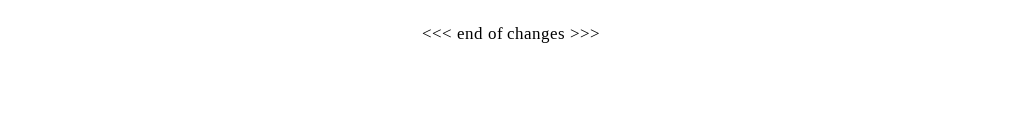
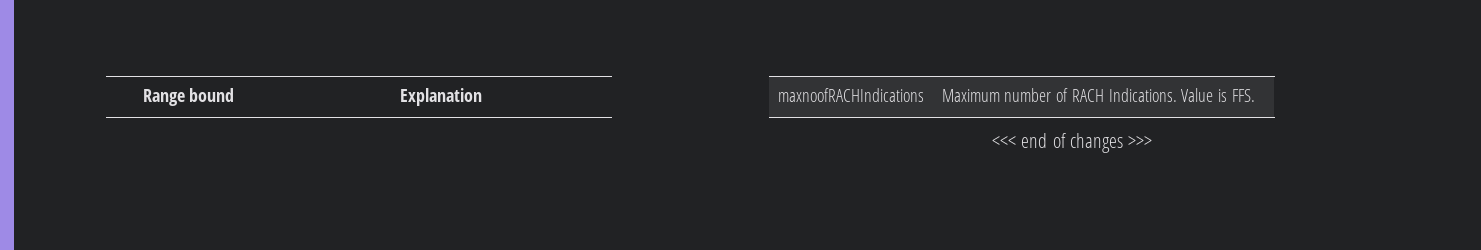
(422, 34) none -> [142,88,235,106] [400,88,482,106] [777,88,924,102] [941,88,1255,102] Range bound | Explanation // maxnoofRACHIndications | Maximum number of RACH Indications. Value is FFS. //

